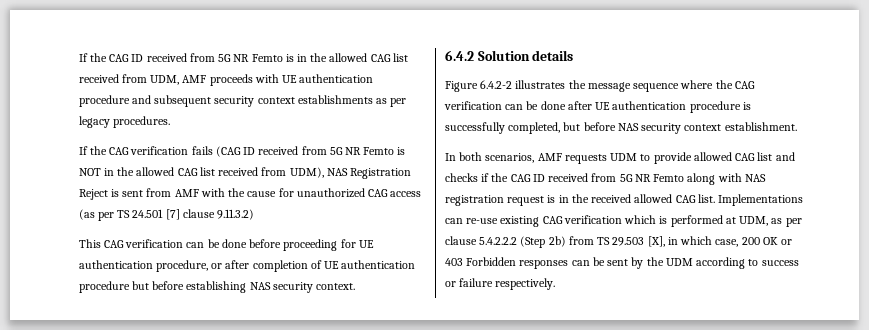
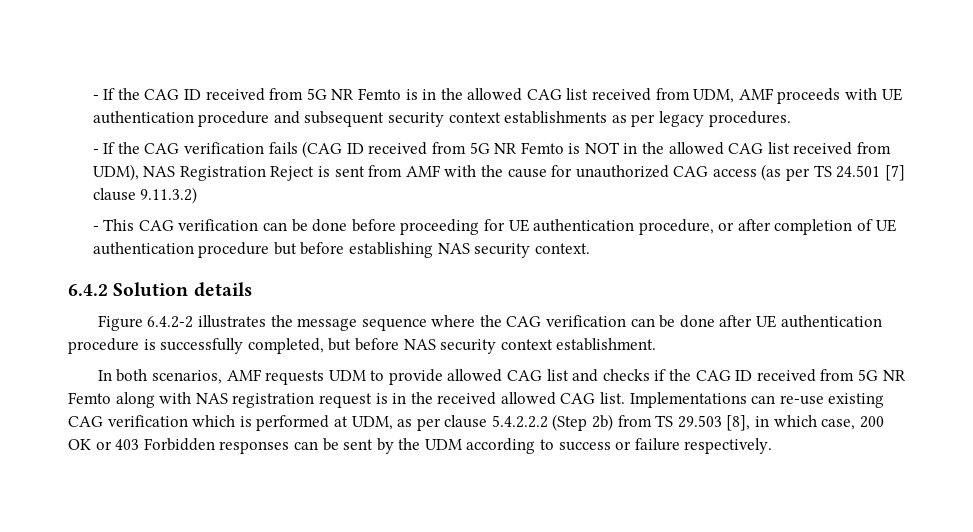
(78, 57) none -> [92,95,99,100] -
(170, 122) none -> [92,149,99,154] -
(255, 214) none -> [92,226,99,231] -
[647,236,665,247] [X], -> [726,415,751,431] [8],

